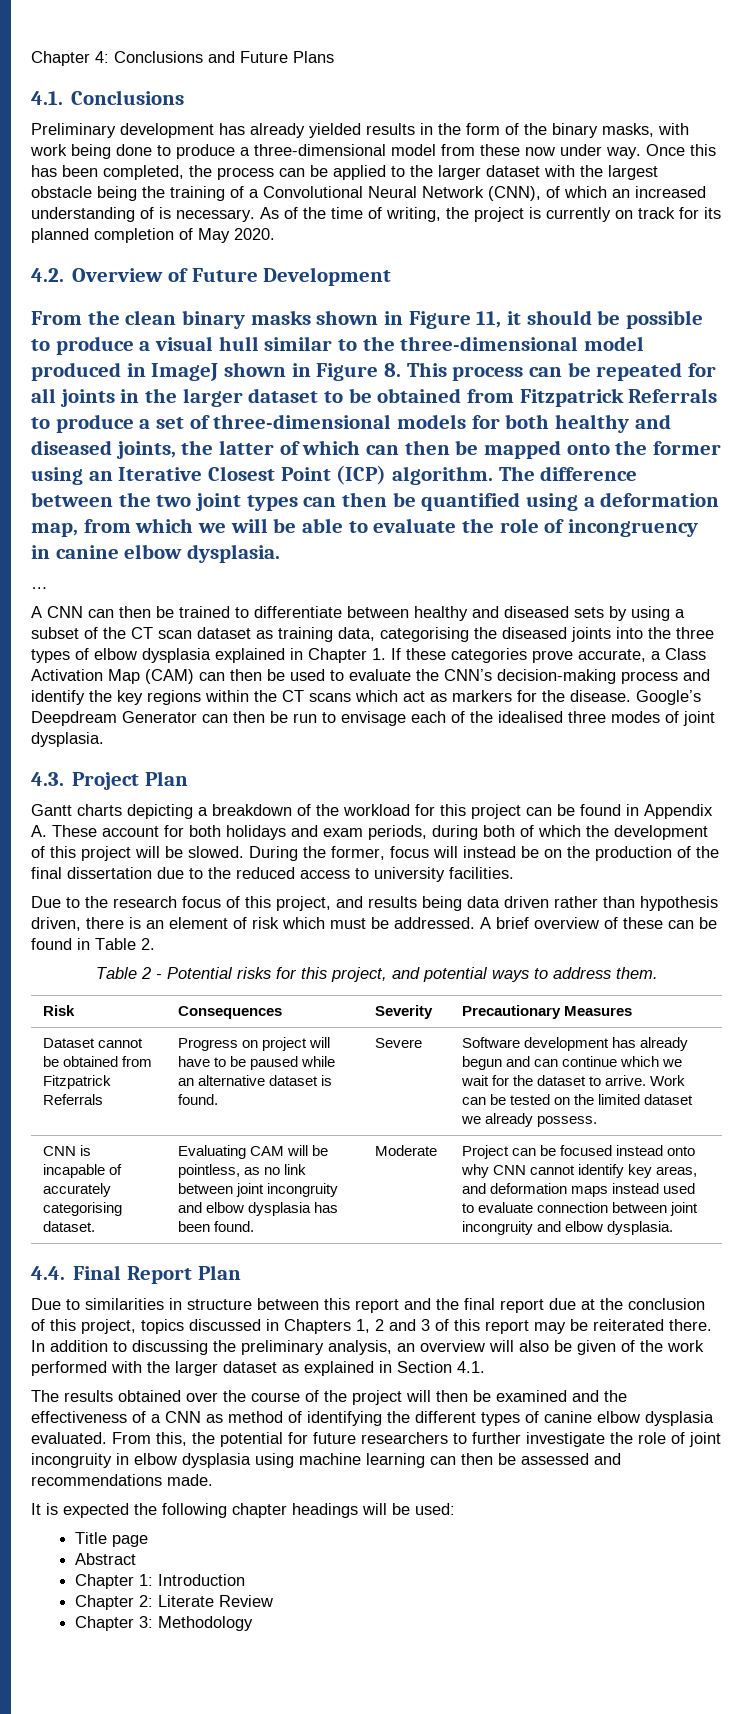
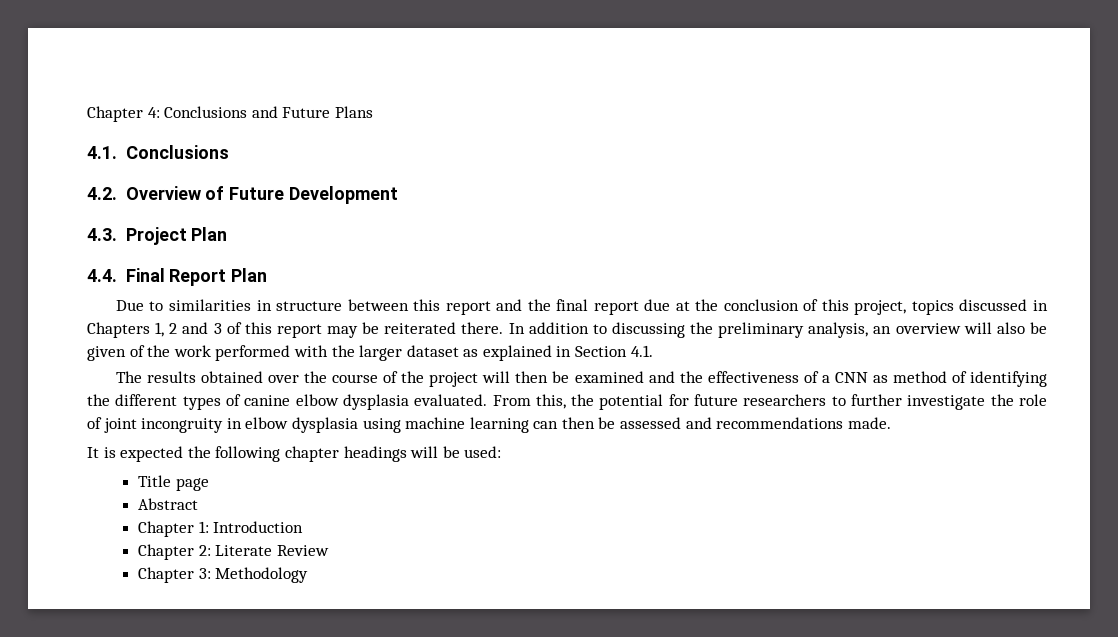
[31,123,689,138] [30,144,716,159] [31,165,658,180] [31,186,706,201] [31,207,721,222] [31,228,275,243] // Preliminary development has already yielded results in the form of the binary masks, with work being done to produce a three-dimensional model from these now under way. Once this has been completed, the process can be applied to the larger dataset with the largest obstacle being the training of a Convolutional Neural Network (CNN), of which an increased understanding of is necessary. As of the time of writing, the project is currently on track for its planned completion of May 2020. -> (229, 152) none
[31,310,704,329] [31,336,645,355] [31,362,717,381] [31,388,718,407] [31,414,671,433] [31,440,722,459] [31,465,638,485] [31,492,720,511] [31,518,699,537] [31,544,281,563] [31,587,48,589] [31,606,685,621] [31,627,714,642] [31,648,706,663] [31,669,710,684] [31,690,701,705] [31,711,715,726] [31,732,104,747] [31,771,188,790] [31,804,713,819] [31,825,708,840] [31,846,719,861] [31,867,514,882] [31,896,718,911] [31,917,717,931] [31,938,155,950] [95,967,658,982] [42,1005,75,1016] [177,1006,282,1019] [374,1005,433,1019] [461,1005,632,1019] [42,1038,143,1048] [42,1056,152,1067] [42,1075,111,1089] [42,1094,103,1105] [177,1037,330,1051] [177,1056,335,1070] [177,1075,332,1086] [177,1094,218,1105] [374,1038,422,1048] [461,1037,688,1051] [461,1056,682,1070] [460,1075,686,1086] [461,1094,694,1105] [460,1113,597,1127] [42,1145,91,1156] [42,1164,122,1178] [42,1183,111,1197] [42,1202,122,1216] [42,1221,95,1232] [177,1145,328,1159] [177,1164,306,1178] [177,1183,338,1197] [177,1202,338,1216] [177,1221,254,1232] [374,1145,437,1156] [461,1145,695,1159] [460,1164,697,1178] [461,1183,695,1197] [461,1202,698,1216] [461,1221,673,1235] From the clean binary masks shown in Figure 11, it should be possible to produce a visual hull similar to the three-dimensional model produced in ImageJ shown in Figure 8. This process can be repeated for all joints in the larger dataset to be obtained from Fitzpatrick Referrals to produce a set of three-dimensional models for both healthy and diseased joints, the latter of which can then be mapped onto the former using an Iterative Closest Point (ICP) algorithm. The difference between the two joint types can then be quantified using a deformation map, from which we will be able to evaluate the role of incongruency in canine elbow dysplasia. // … // A CNN can then be trained to differentiate between healthy and diseased sets by using a subset of the CT scan dataset as training data, categorising the diseased joints into the three types of elbow dysplasia explained in Chapter 1. If these categories prove accurate, a Class Activation Map (CAM) can then be used to evaluate the CNN’s decision-making process and identify the key regions within the CT scans which act as markers for the disease. Google’s Deepdream Generator can then be run to envisage each of the idealised three modes of joint dysplasia. // 4.3. Project Plan // Gantt charts depicting a breakdown of the workload for this project can be found in Appendix A. These account for both holidays and exam periods, during both of which the development of this project will be slowed. During the former, focus will instead be on the production of the final dissertation due to the reduced access to university facilities. // Due to the research focus of this project, and results being data driven rather than hypothesis driven, there is an element of risk which must be addressed. A brief overview of these can be found in Table 2. // Table 2 - Potential risks for this project, and potential ways to address them. // Risk | Consequences | Severity | Precautionary Measures // Dataset cannot be obtained from Fitzpatrick Referrals | Progress on project will have to be paused while an alternative dataset is found. | Severe | Software development has already begun and can continue which we wait for the dataset to arrive. Work can be tested on the limited dataset we already possess. // CNN is incapable of accurately categorising dataset. | Evaluating CAM will be pointless, as no link between joint incongruity and elbow dysplasia has been found. | Moderate | Project can be focused instead onto why CNN cannot identify key areas, and deformation maps instead used to evaluate connection between joint incongruity and elbow dysplasia. -> [87,227,228,245] 4.3. Project Plan

